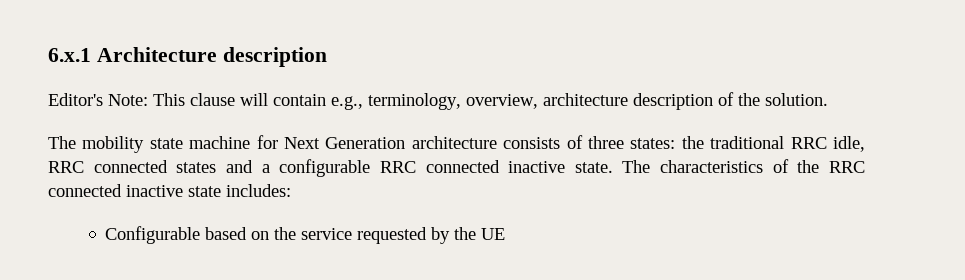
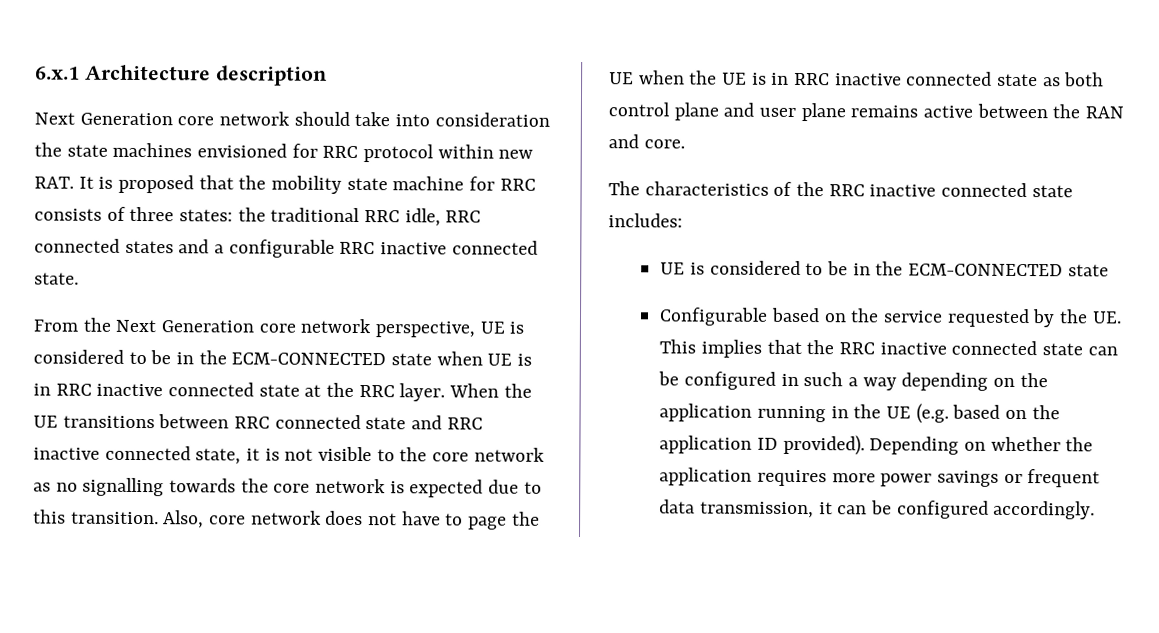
[48,92,828,110] [48,136,76,149] Editor's Note: This clause will contain e.g., terminology, overview, architecture description of the solution. // The -> [34,111,550,127] [34,142,534,163] [34,174,267,194] Next Generation core network should take into consideration the state machines envisioned for RRC protocol within new RAT. It is proposed that the
[284,136,497,149] Next Generation architecture -> [499,178,536,191] RRC
[425,160,613,173] connected inactive state. -> [380,240,538,255] [34,272,79,285] [33,317,525,338] [33,349,533,366] [33,382,532,402] [33,414,483,430] [33,445,545,465] [33,477,542,498] [33,509,540,530] [609,70,1105,87] [608,102,1125,122] [608,134,685,149] inactive connected state. // From the Next Generation core network perspective, UE is considered to be in the ECM-CONNECTED state when UE is in RRC inactive connected state at the RRC layer. When the UE transitions between RRC connected state and RRC inactive connected state, it is not visible to the core network as no signalling towards the core network is expected due to this transition. Also, core network does not have to page the UE when the UE is in RRC inactive connected state as both control plane and user plane remains active between the RAN and core. //
[48,184,183,197] connected inactive -> [869,182,1028,198] inactive connected
(291, 190) none -> [660,260,1109,277] // UE is considered to be in the ECM-CONNECTED state
[481,228,506,240] UE -> [1091,311,1122,324] [659,339,1118,358] [658,371,1048,391] [659,403,1060,424] [659,434,1094,456] [659,467,1101,488] [659,499,1096,520] UE. This implies that the RRC inactive connected state can be configured in such a way depending on the application running in the UE (e.g. based on the application ID provided). Depending on whether the application requires more power savings or frequent data transmission, it can be configured accordingly.

